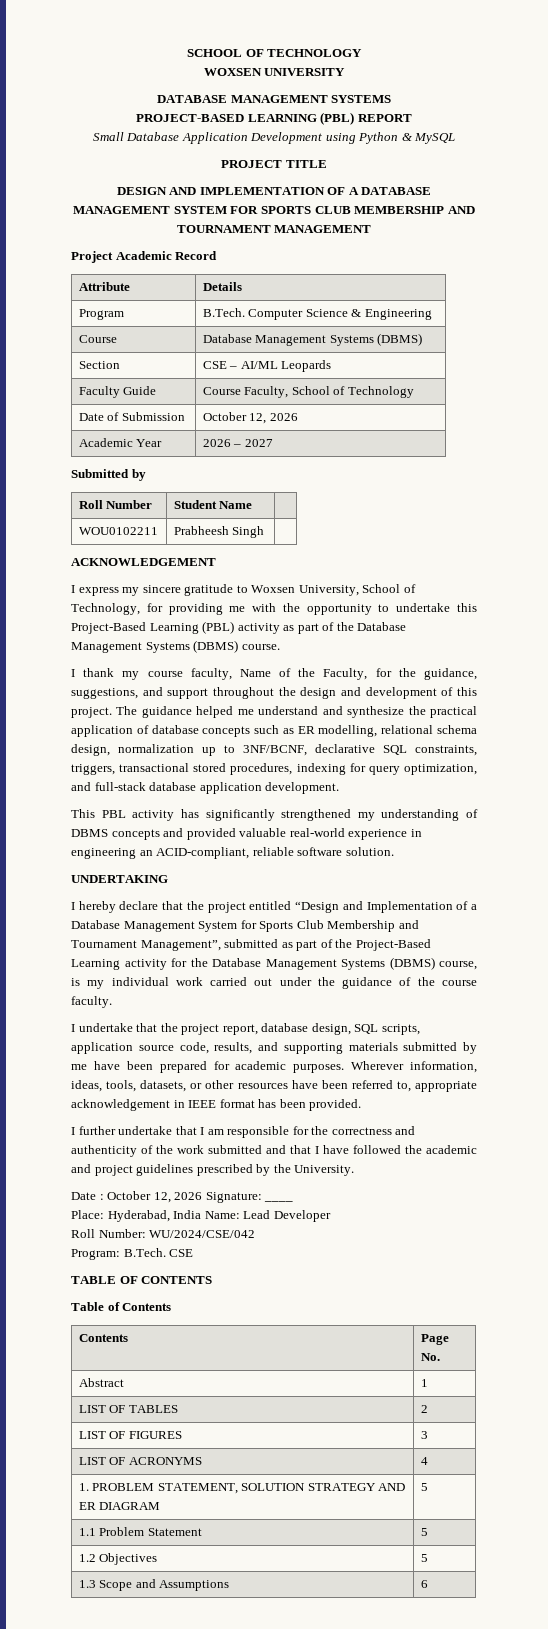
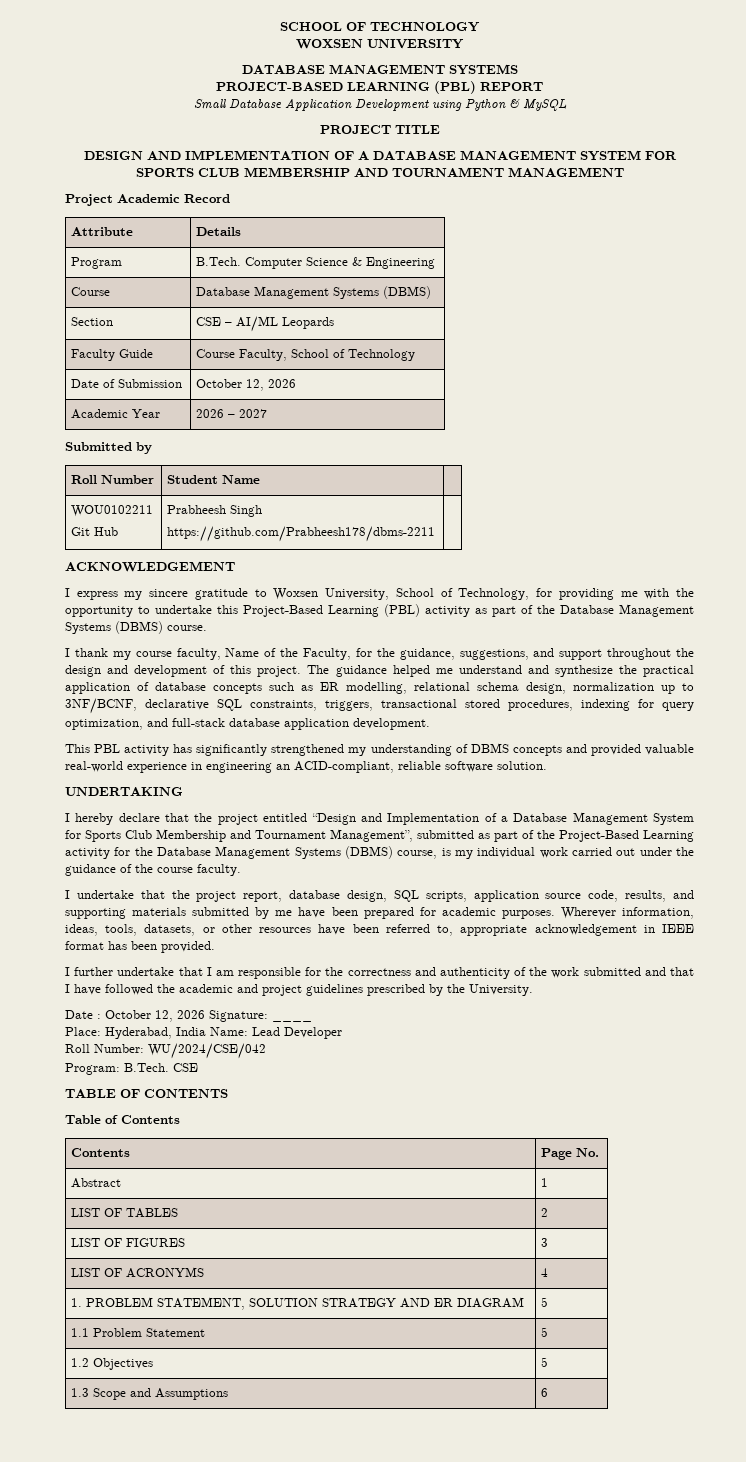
(158, 531) none -> [71,527,119,536] // Git Hub
(265, 532) none -> [167,526,436,542] // https://github.com/Prabheesh178/dbms-2211

